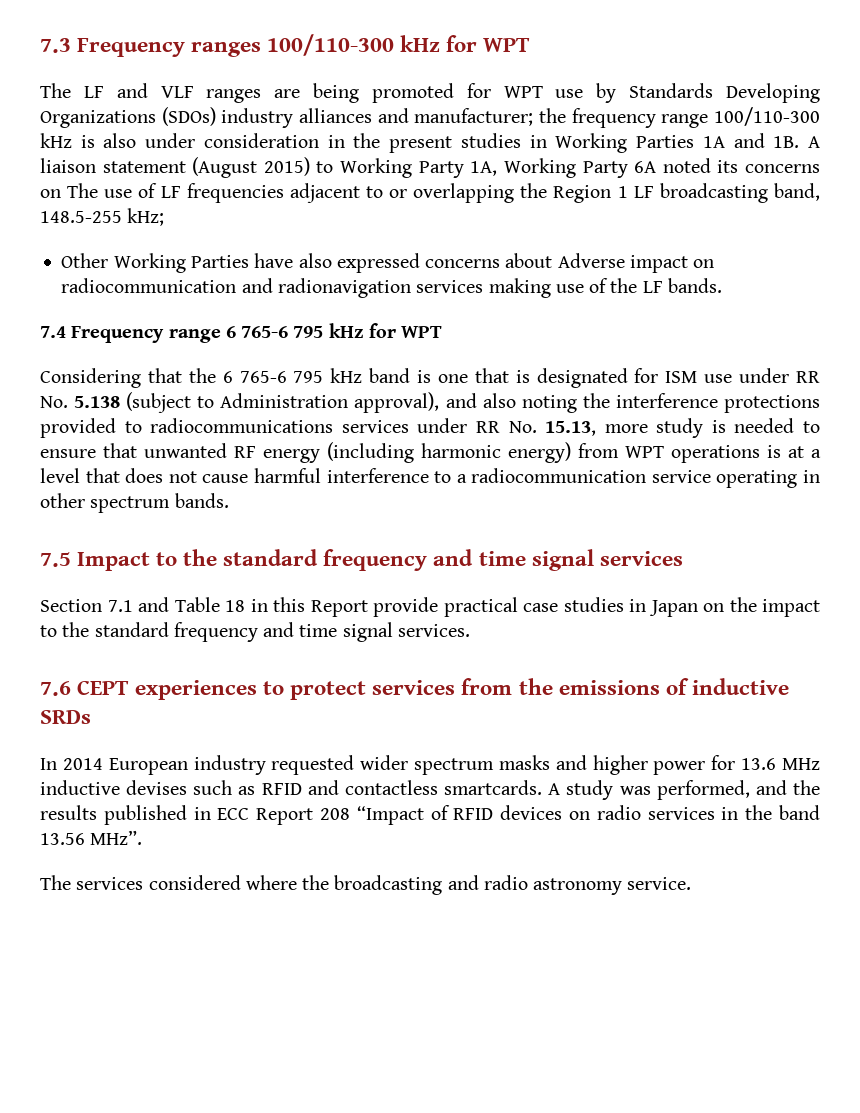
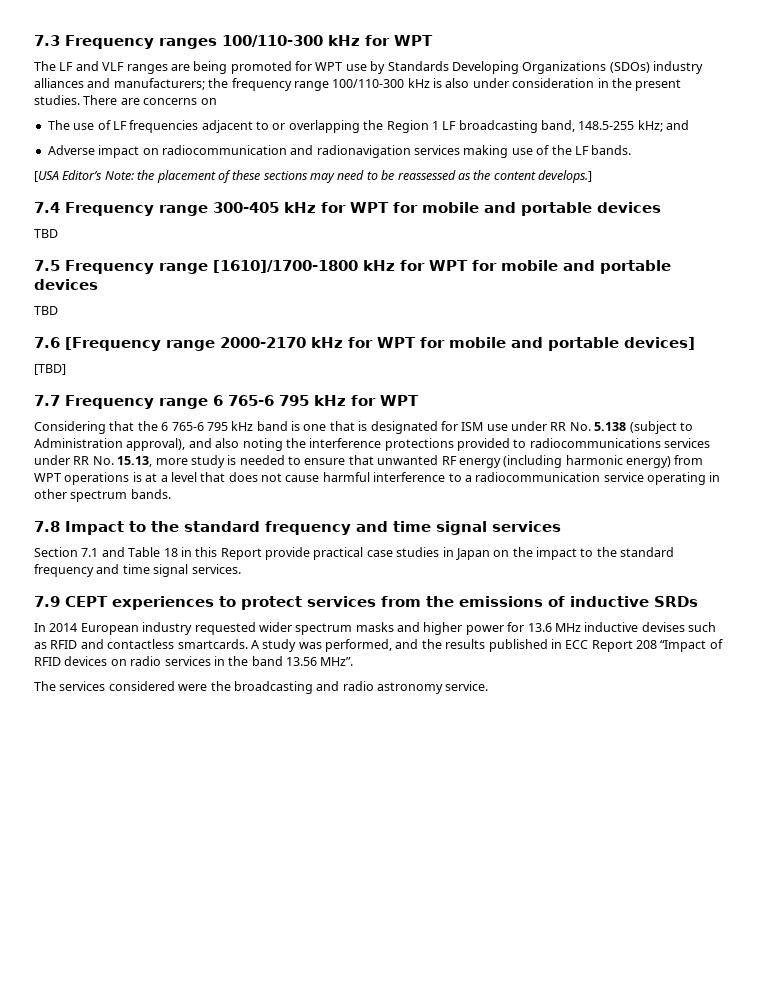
[414,108,534,126] manufacturer; -> [113,78,205,90] manufacturers;
[460,133,821,153] [40,157,739,178] studies in Working Parties 1A and 1B. A liaison statement (August 2015) to Working Party 1A, Working Party 6A noted its -> [34,95,140,105] studies. There are
(61, 193) none -> (217, 101) //
[61,253,553,273] // Other Working Parties have also expressed concerns about -> [666,120,690,130] and //
[40,326,66,338] 7.4 -> [34,170,592,183] [34,202,661,216] [34,229,58,238] [34,260,671,274] [34,279,98,290] [34,306,58,315] [34,337,695,351] [34,364,66,375] [34,395,60,406] [USA Editor’s Note: the placement of these sections may need to be reassessed as the content develops.] // 7.4 Frequency range 300-405 kHz for WPT for mobile and portable devices // TBD // 7.5 Frequency range [1610]/1700-1800 kHz for WPT for mobile and portable devices // TBD // 7.6 [Frequency range 2000-2170 kHz for WPT for mobile and portable devices] // [TBD] // 7.7
[40,552,71,567] 7.5 -> [34,521,60,532] 7.8
[40,681,71,696] 7.6 -> [34,596,60,607] 7.9
[245,875,297,890] where -> [178,684,208,691] were

